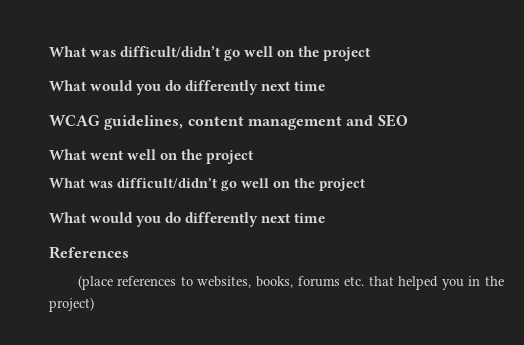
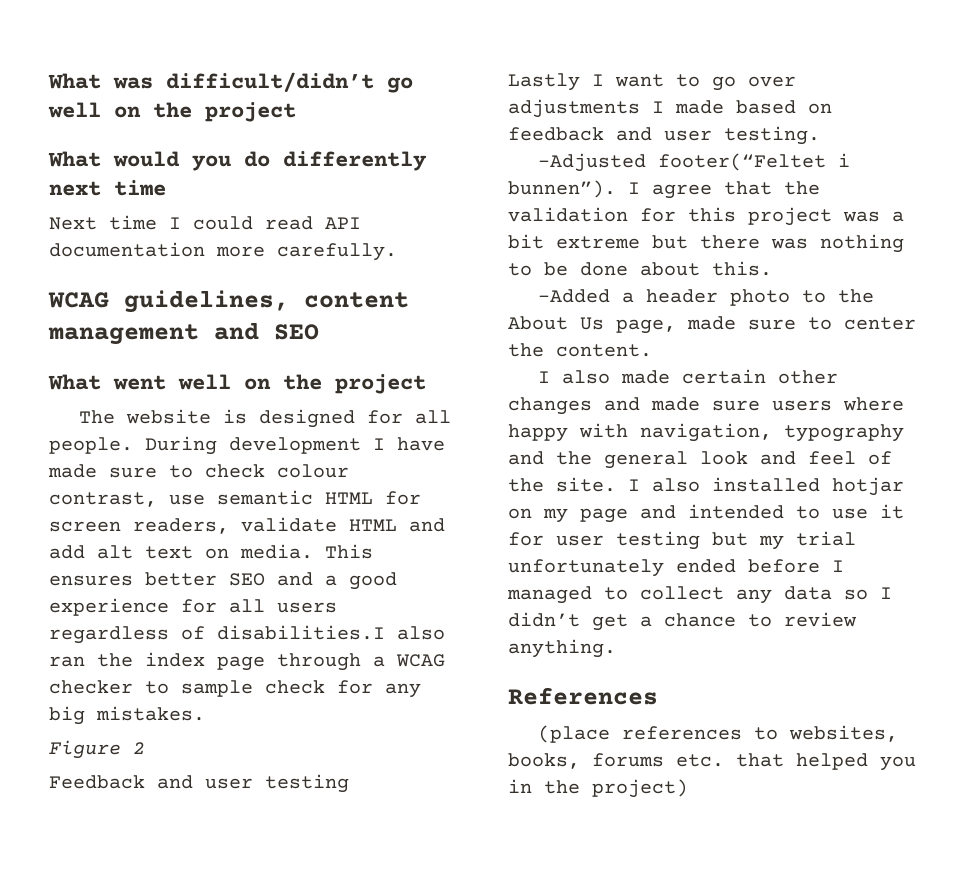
(326, 86) none -> [49,215,361,230] [49,242,397,261] // Next time I could read API documentation more carefully.
[49,178,365,191] [49,212,326,227] What was difficult/didn’t go well on the project // What would you do differently next time -> [78,409,451,428] [49,436,445,455] [48,464,349,478] [49,490,421,507] [49,517,445,534] [49,544,373,559] [49,572,397,590] [49,598,337,616] [49,625,445,644] [49,652,445,671] [49,680,421,698] [49,706,205,725] [49,740,145,759] [49,774,349,793] [508,73,796,91] [508,99,832,118] [508,126,820,145] [537,153,850,172] [508,180,820,199] [508,207,904,226] [508,234,904,253] [508,261,772,276] [537,289,874,306] [508,316,916,334] [508,343,652,357] [537,369,838,384] [508,397,904,415] [508,423,904,442] [508,451,892,469] [508,477,904,496] [508,504,904,523] [508,531,856,550] [508,559,844,577] [507,586,892,604] [508,612,857,631] [508,639,616,658] The website is designed for all people. During development I have made sure to check colour contrast, use semantic HTML for screen readers, validate HTML and add alt text on media. This ensures better SEO and a good experience for all users regardless of disabilities.I also ran the index page through a WCAG checker to sample check for any big mistakes. // Figure 2 // Feedback and user testing // Lastly I want to go over adjustments I made based on feedback and user testing. // -Adjusted footer(“Feltet i bunnen”). I agree that the validation for this project was a bit extreme but there was nothing to be done about this. // -Added a header photo to the About Us page, made sure to center the content. // I also made certain other changes and made sure users where happy with navigation, typography and the general look and feel of the site. I also installed hotjar on my page and intended to use it for user testing but my trial unfortunately ended before I managed to collect any data so I didn’t get a chance to review anything.

